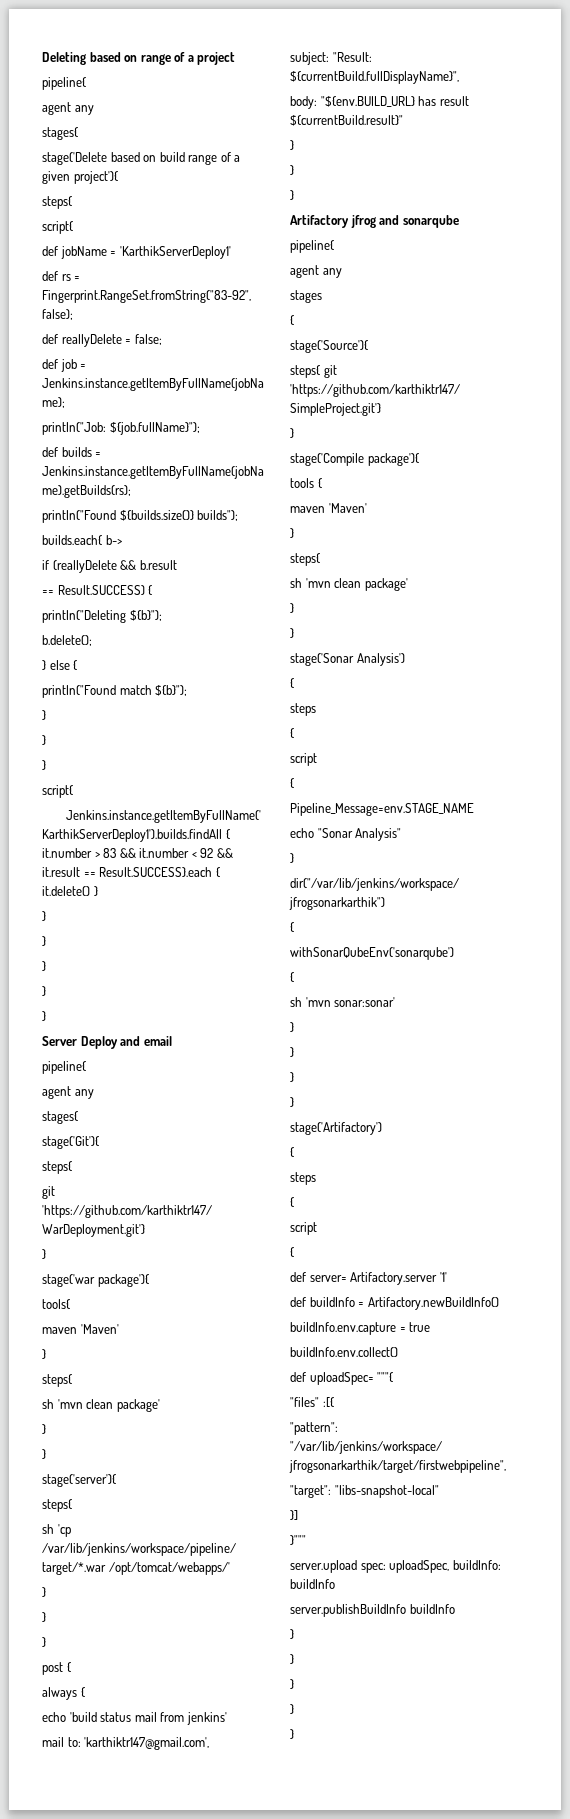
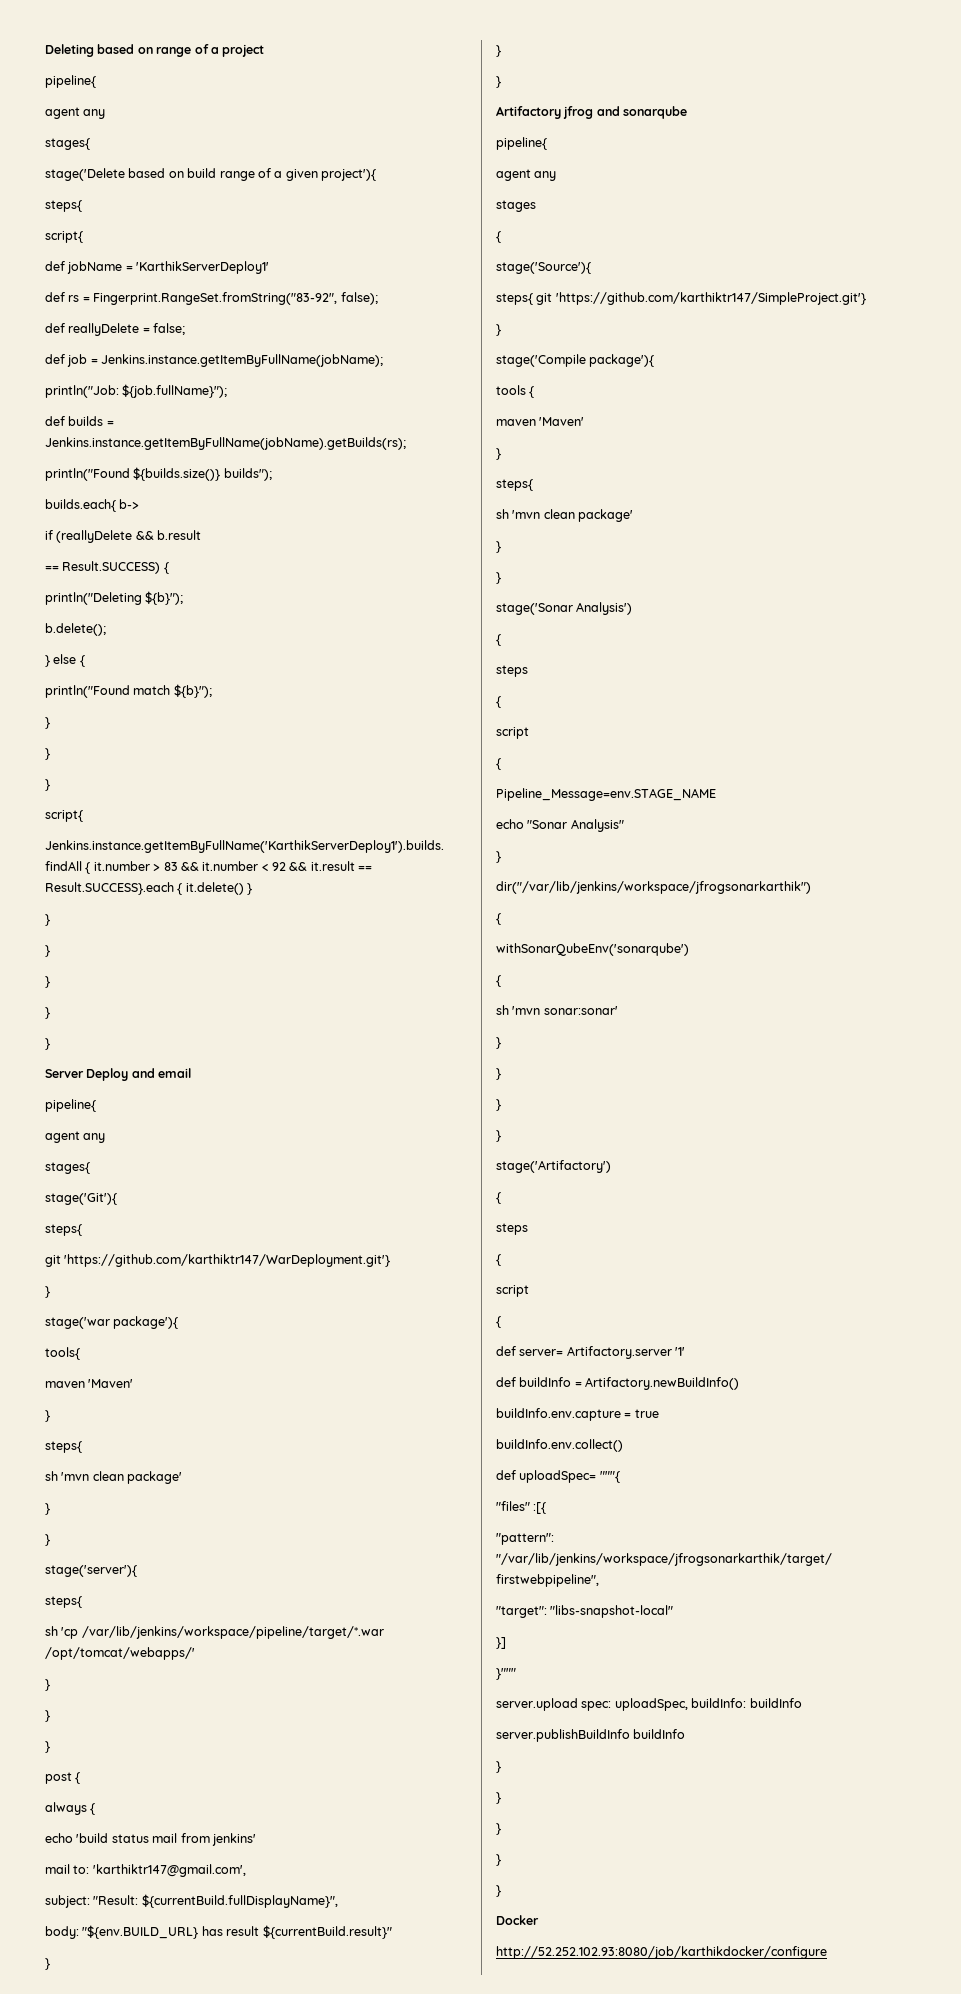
(294, 1734) none -> [496,1915,539,1925] [496,1946,827,1959] // Docker // http://52.252.102.93:8080/job/karthikdocker/configure

